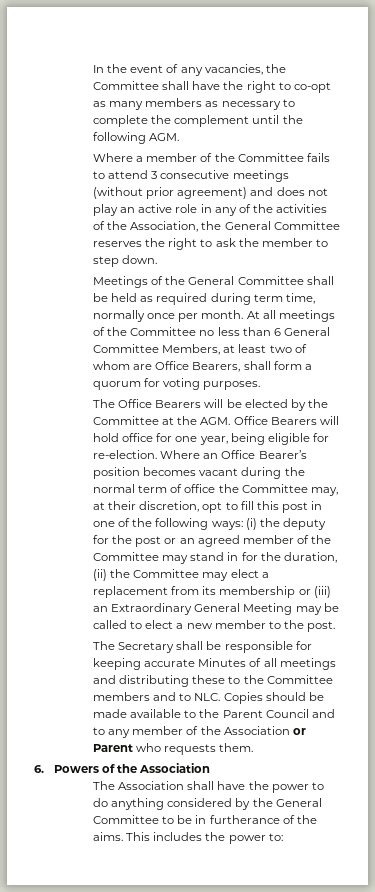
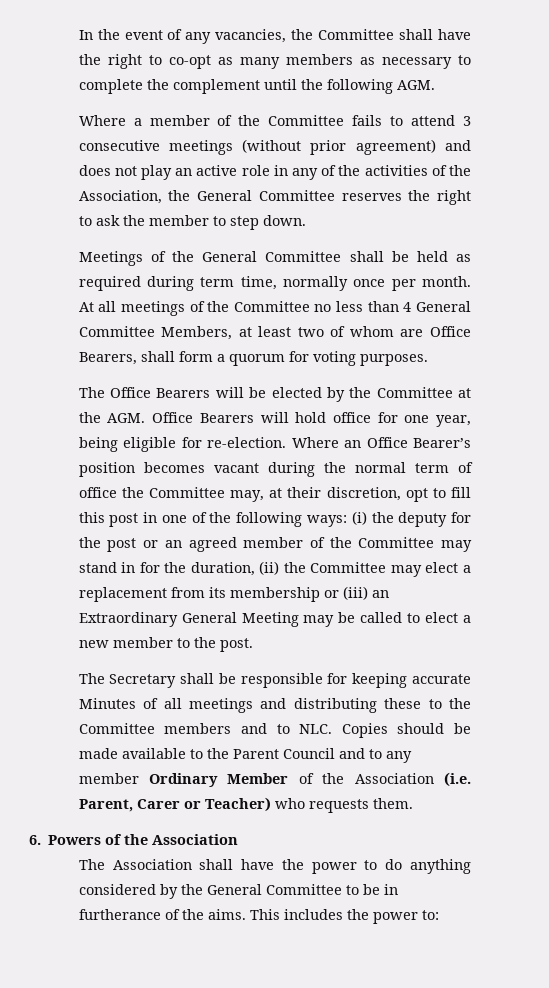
[273,328,281,336] 6 -> [403,302,412,312] 4
[186,726,306,735] [93,744,134,752] of the Association or Parent -> [149,772,471,787] [78,797,271,812] Ordinary Member of the Association (i.e. Parent, Carer or Teacher)

